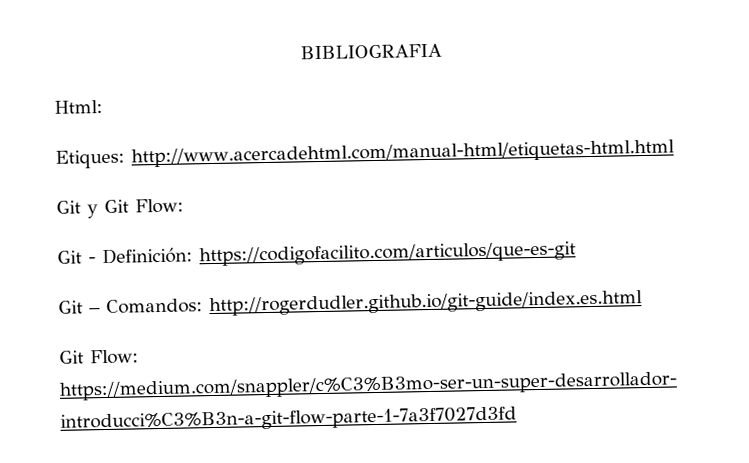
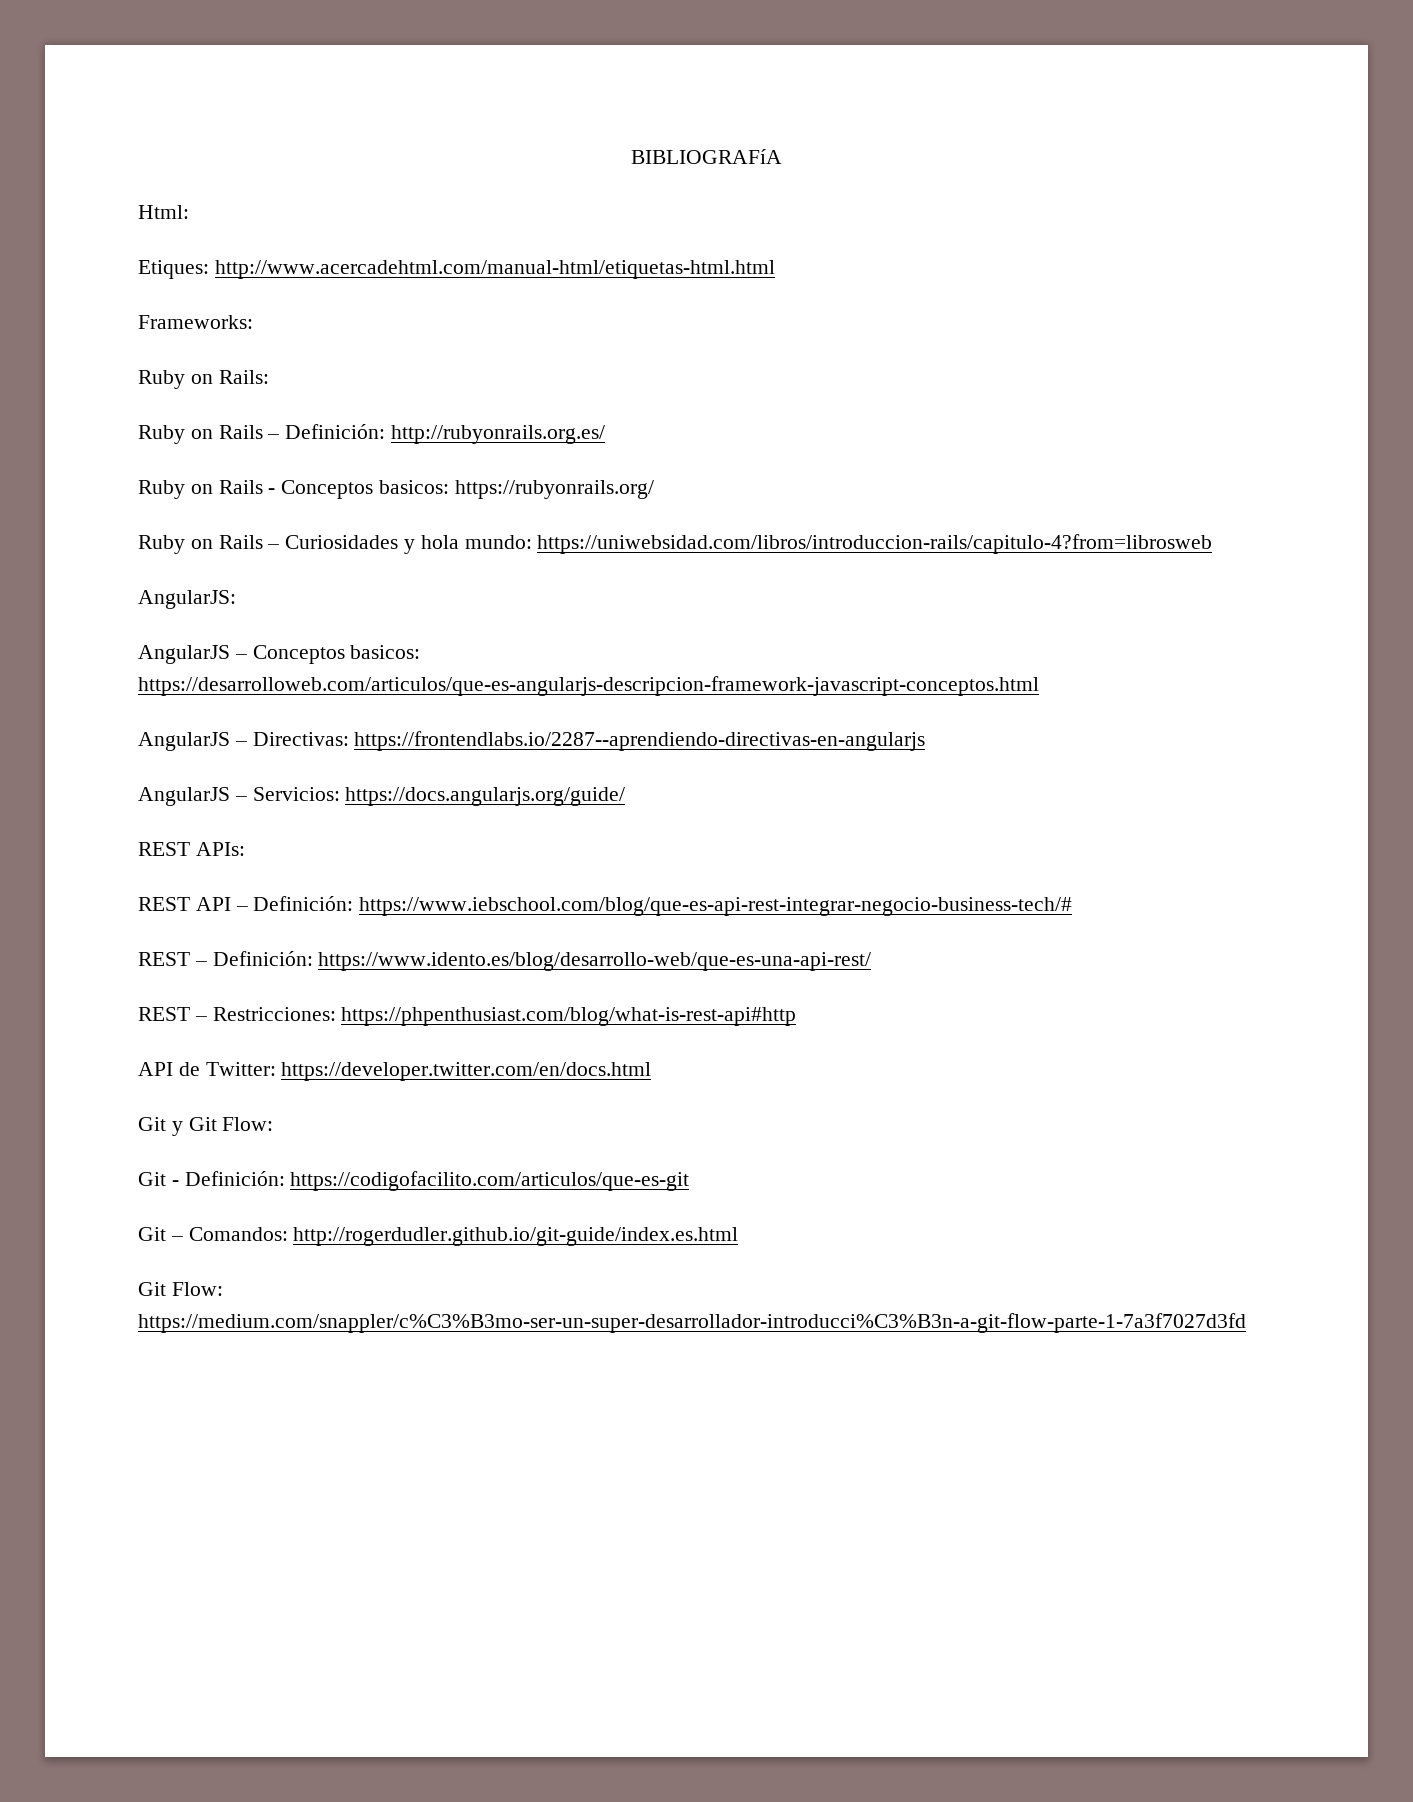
[300,43,442,60] BIBLIOGRAFIA -> [631,149,782,164] BIBLIOGRAFíA
(675, 153) none -> [138,315,253,329] [138,370,269,389] [138,424,606,444] [138,480,654,499] [138,534,1213,554] [138,590,236,609] [138,645,421,664] [138,676,1039,696] [138,731,926,751] [138,787,626,806] [138,842,245,856] [138,896,1073,916] [138,951,872,971] [138,1007,797,1026] [138,1062,652,1081] // Frameworks: // Ruby on Rails: // Ruby on Rails – Definición: http://rubyonrails.org.es/ // Ruby on Rails - Conceptos basicos: https://rubyonrails.org/ // Ruby on Rails – Curiosidades y hola mundo: https://uniwebsidad.com/libros/introduccion-rails/capitulo-4?from=librosweb // AngularJS: // AngularJS – Conceptos basicos: https://desarrolloweb.com/articulos/que-es-angularjs-descripcion-framework-javascript-conceptos.html // AngularJS – Directivas: https://frontendlabs.io/2287--aprendiendo-directivas-en-angularjs // AngularJS – Servicios: https://docs.angularjs.org/guide/ // REST APIs: // REST API – Definición: https://www.iebschool.com/blog/que-es-api-rest-integrar-negocio-business-tech/# // REST – Definición: https://www.idento.es/blog/desarrollo-web/que-es-una-api-rest/ // REST – Restricciones: https://phpenthusiast.com/blog/what-is-rest-api#http // API de Twitter: https://developer.twitter.com/en/docs.html

